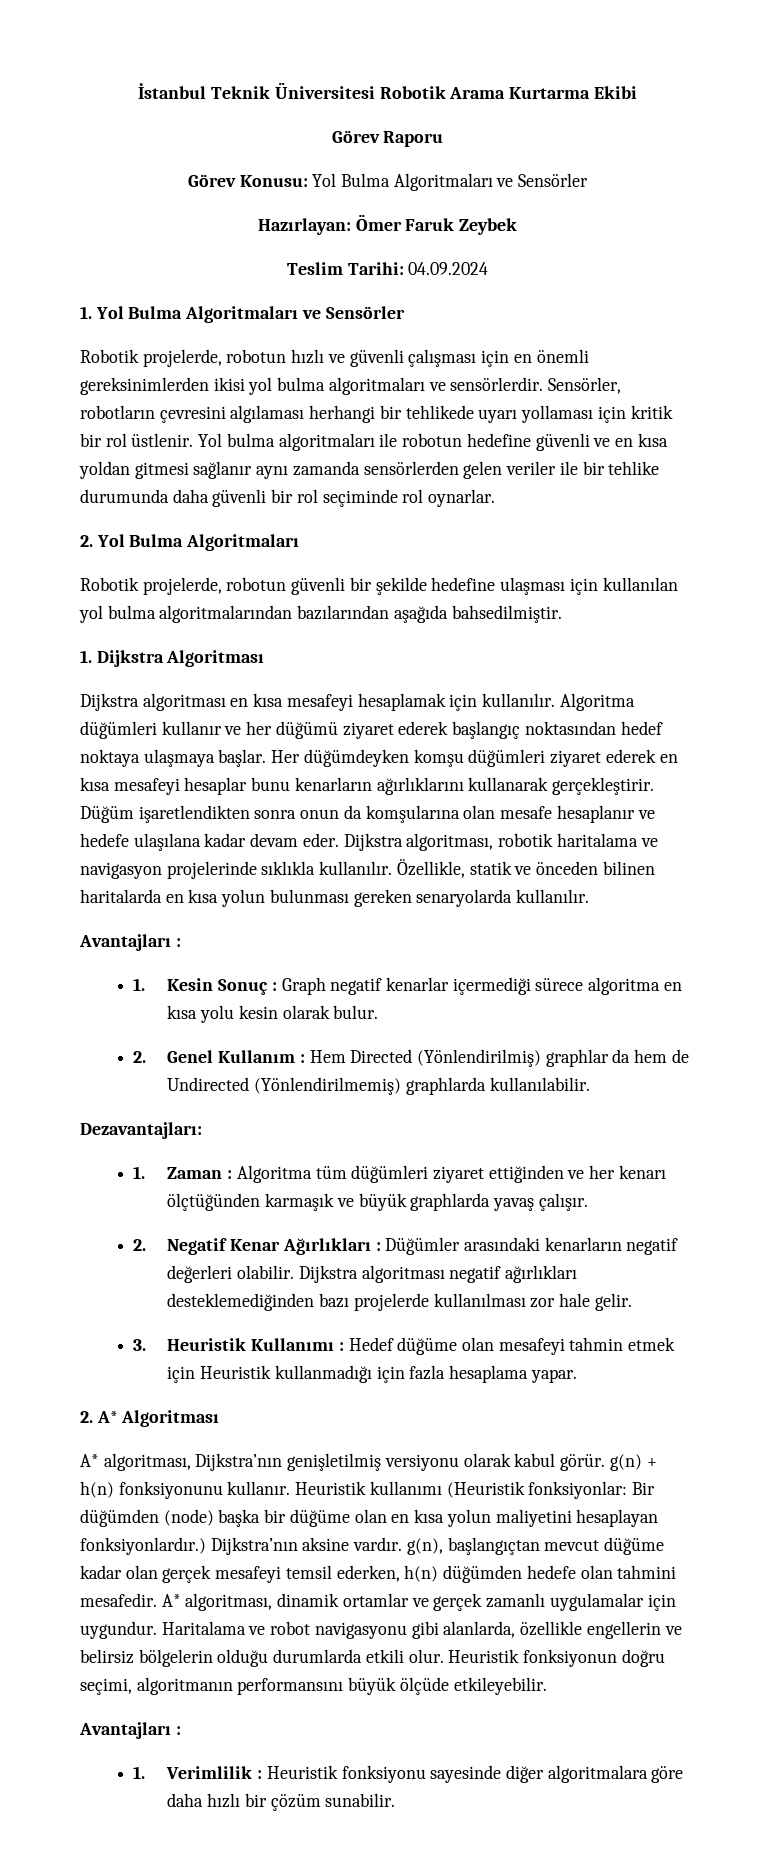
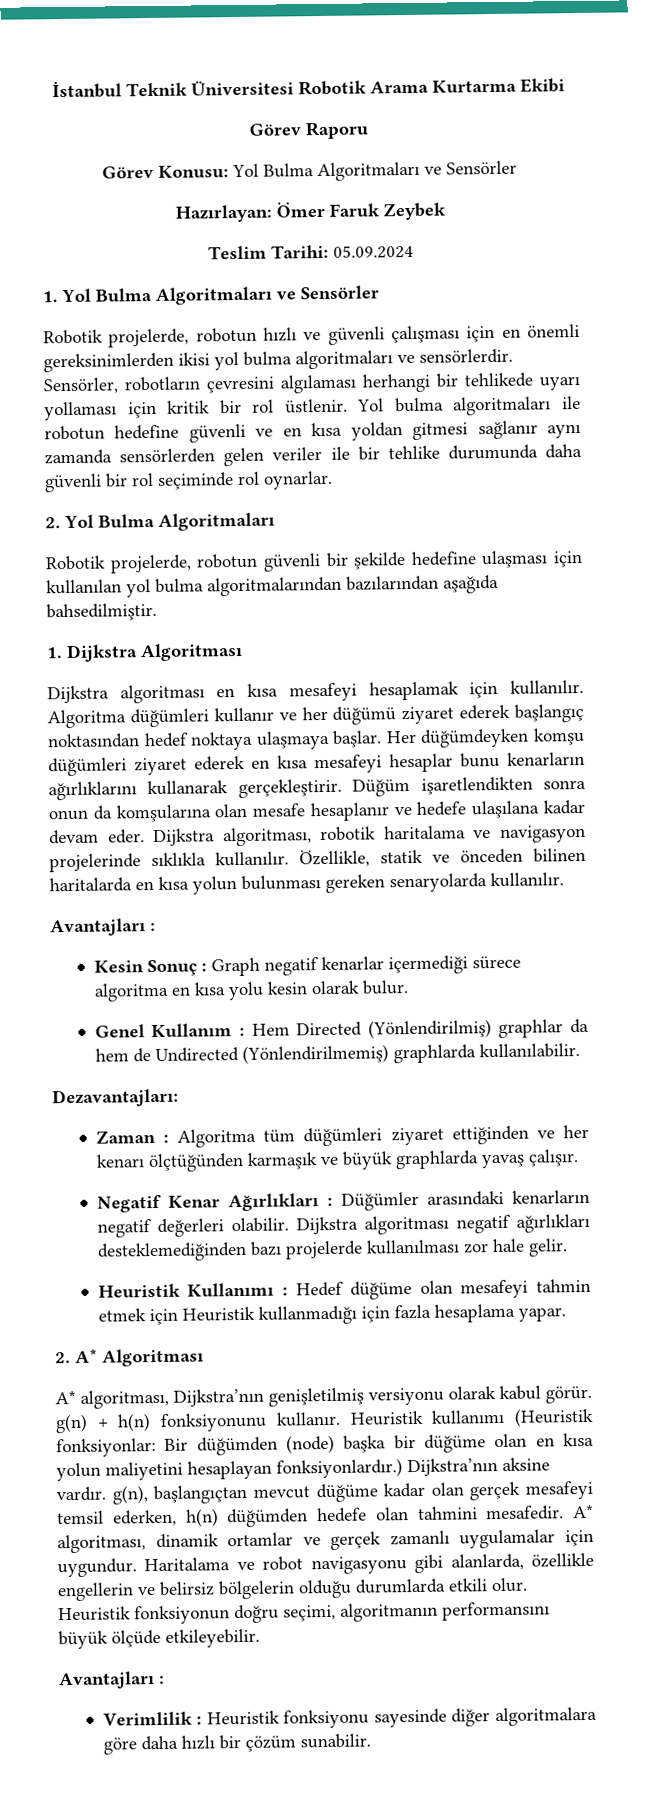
[408,262,489,275] 04.09.2024 -> [332,244,414,259] 05.09.2024
[133,978,146,991] 1. -> (156, 927) none
[133,1051,147,1063] 2. -> (409, 987) none
[133,1166,146,1179] 1. -> (179, 1098) none
[133,1239,147,1251] 2. -> (579, 1158) none
[133,1339,147,1351] 3. -> (568, 1247) none
[133,1766,146,1779] 1. -> (165, 1679) none

